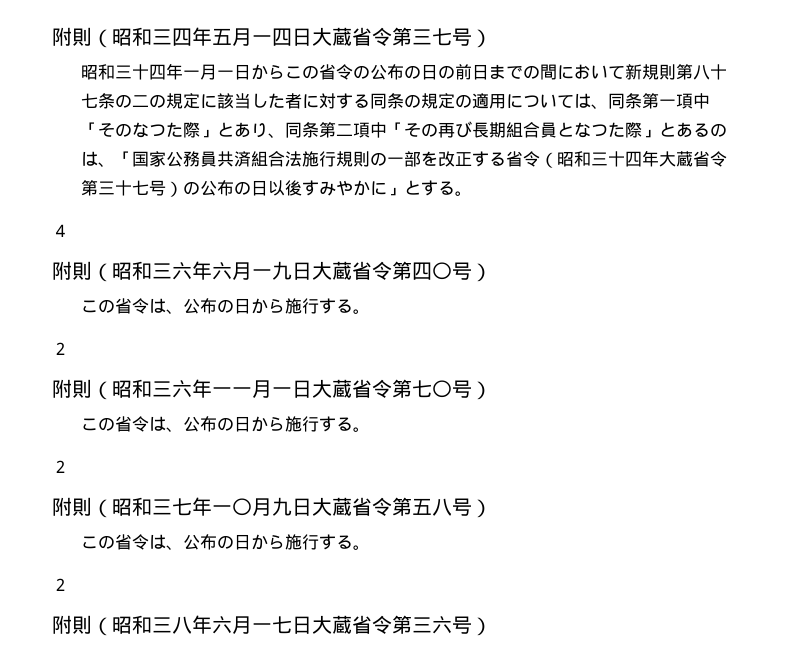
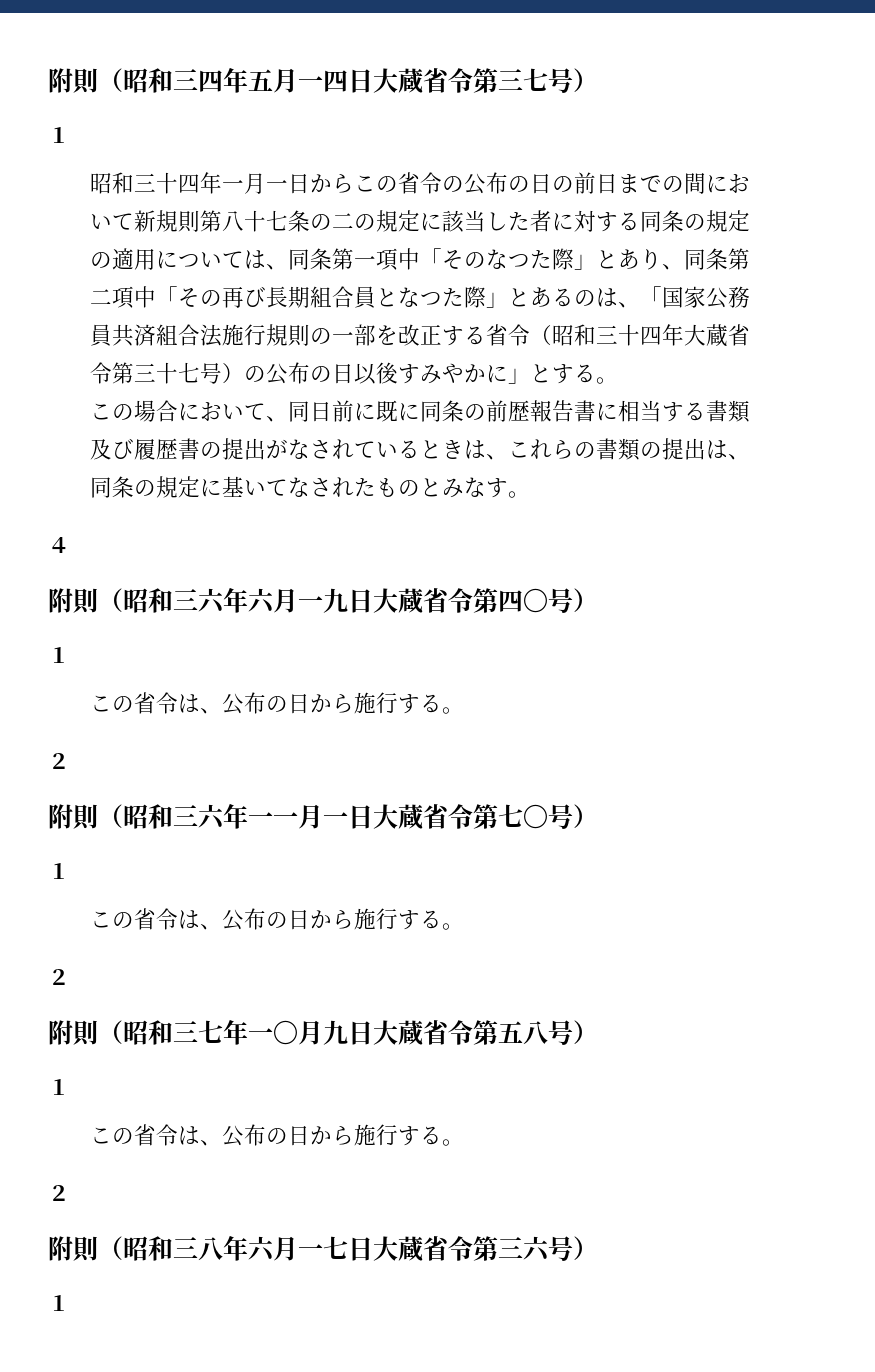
(492, 38) none -> [48,127,70,143] // １
(472, 193) none -> [89,400,750,423] [89,438,750,461] [89,476,530,498] // この場合において、同日前に既に同条の前歴報告書に相当する書類及び履歴書の提出がなされているときは、これらの書類の提出は、同条の規定に基いてなされたものとみなす。
(492, 272) none -> [48,647,70,663] // １
(492, 390) none -> [48,863,70,879] // １
(492, 508) none -> [48,1079,70,1095] // １
(492, 626) none -> [48,1295,70,1311] // １

